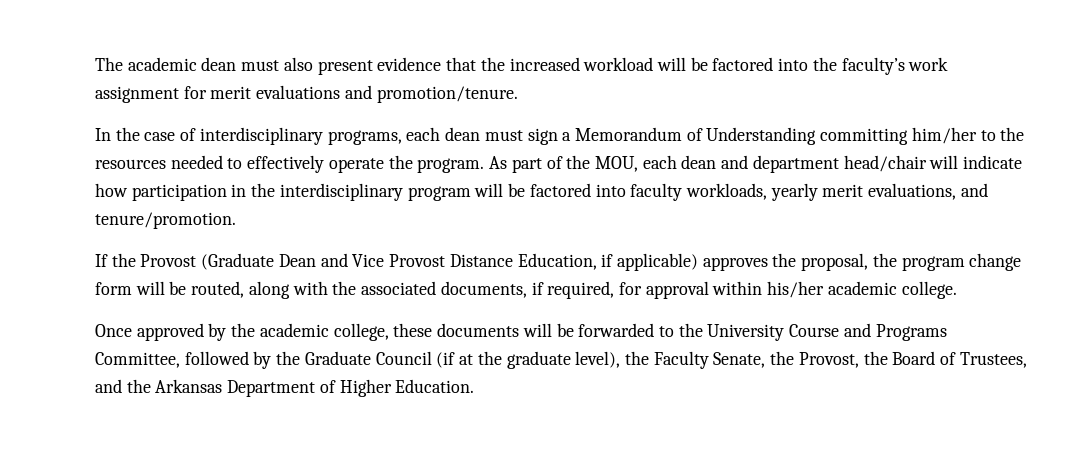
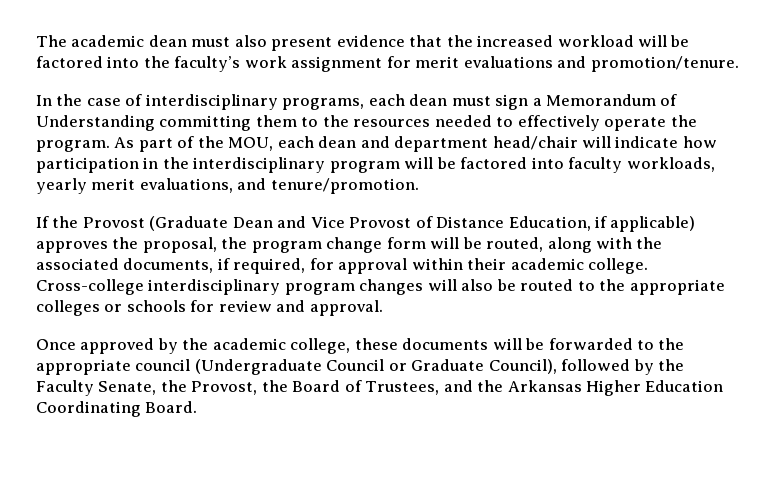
[911,127,977,144] him/her -> [255,115,297,127] them
(446, 260) none -> [415,216,433,228] of
[767,281,825,298] his/her -> [467,258,507,270] their
(957, 290) none -> [36,279,725,295] [36,300,383,316] Cross-college interdisciplinary program changes will also be routed to the appropriate colleges or schools for review and approval.
[707,323,947,341] [95,351,621,369] University Course and Programs Committee, followed by the Graduate Council (if at the graduate level), -> [36,359,654,375] appropriate council (Undergraduate Council or Graduate Council), followed by
[227,379,475,397] Department of Higher Education. -> [585,380,724,396] [36,401,198,417] Higher Education Coordinating Board.

